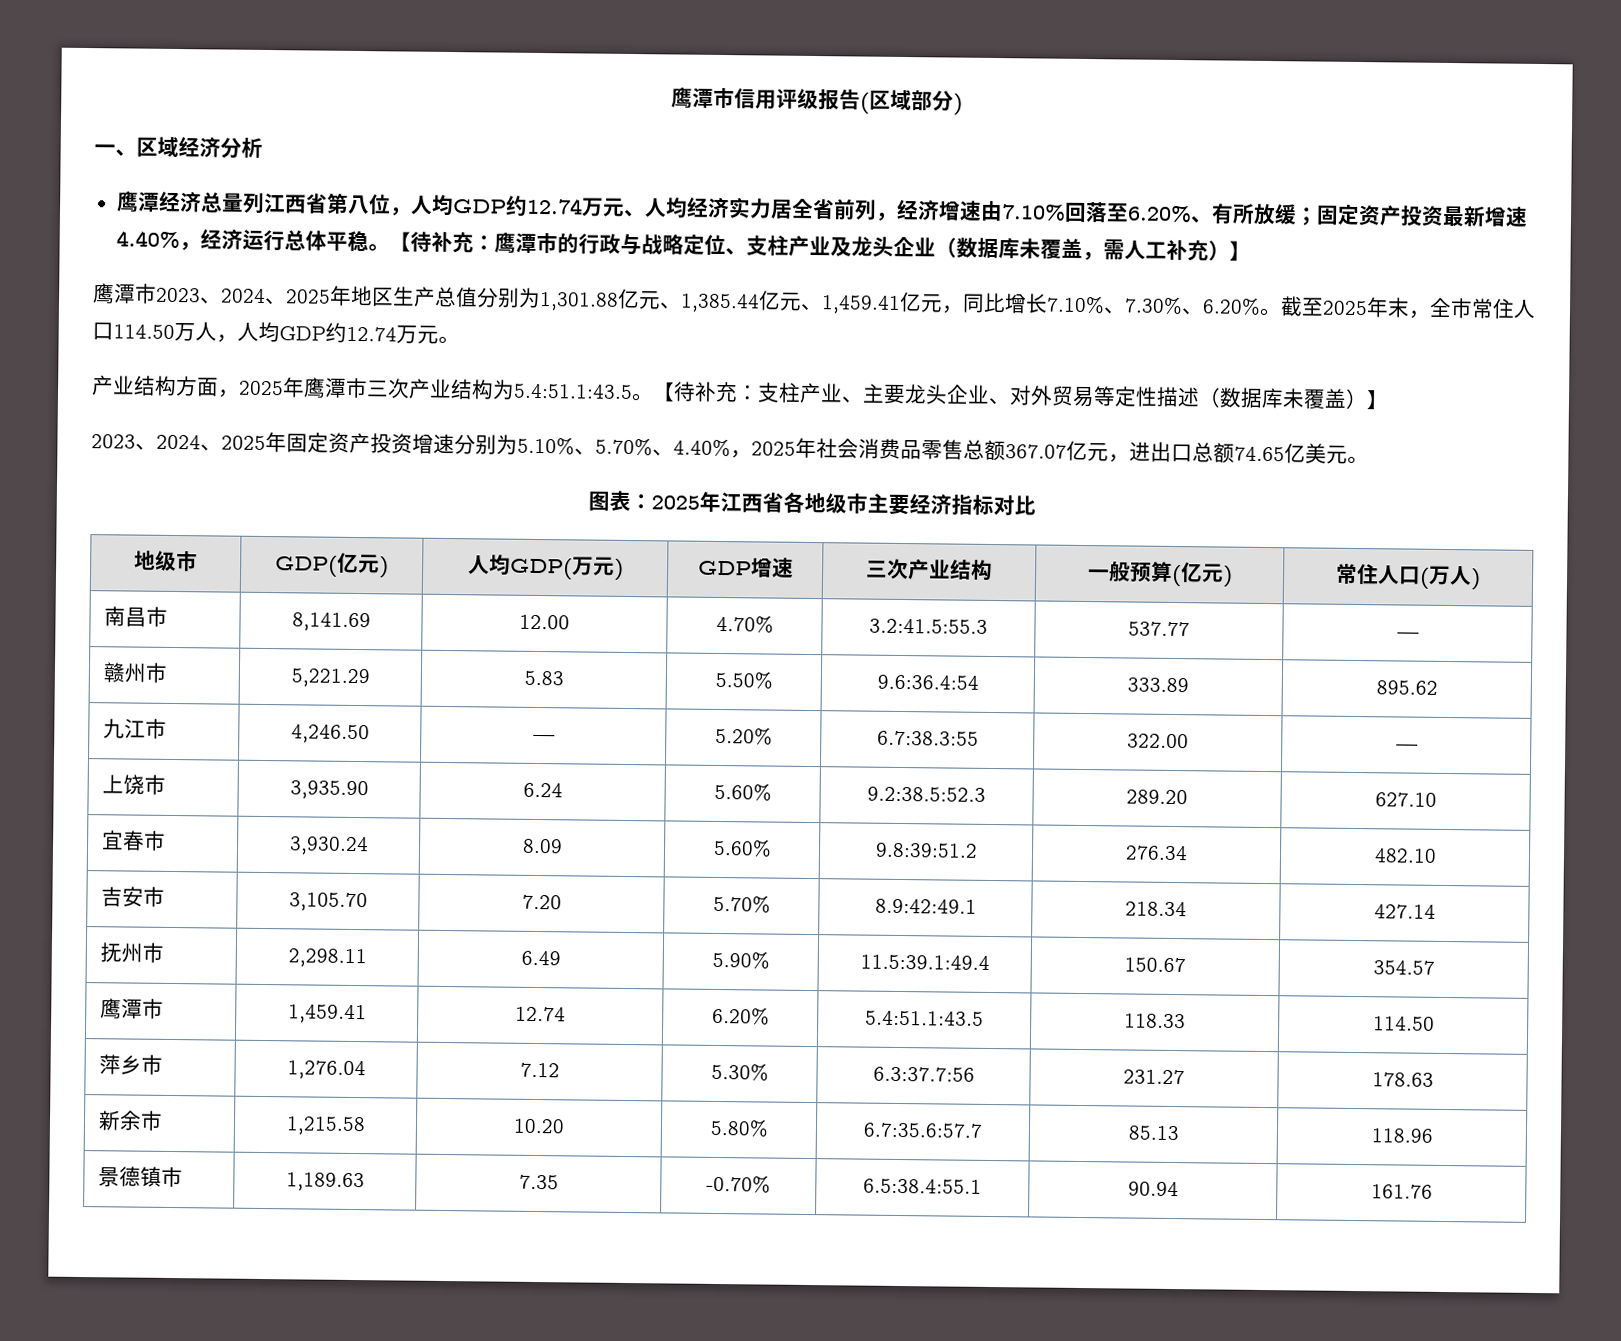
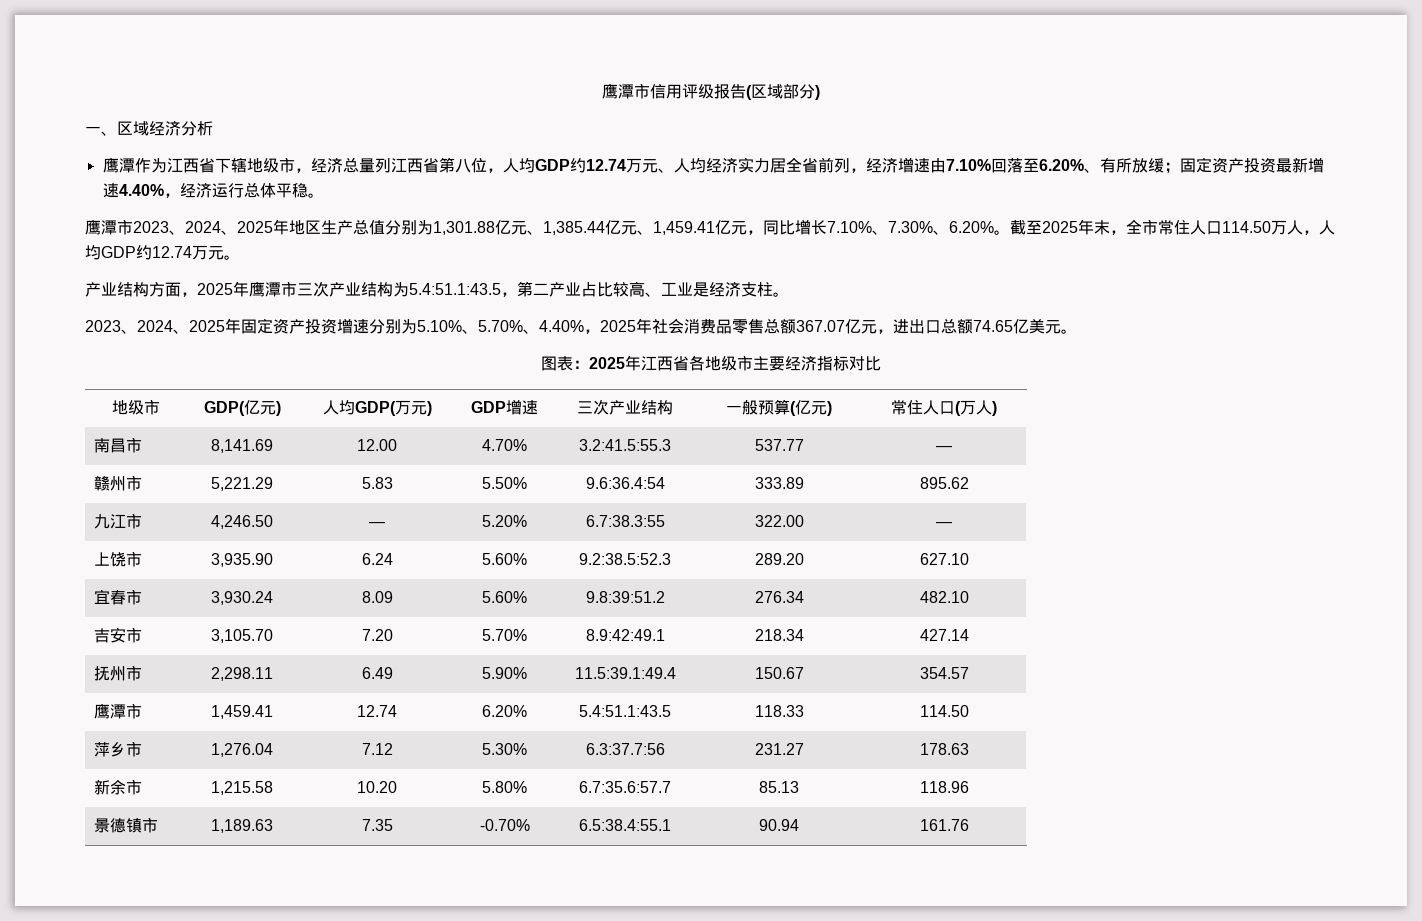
(160, 201) none -> [134,157,311,173] 作为江西省下辖地级市，
[388,231,1251,262] 【待补充：鹰潭市的行政与战略定位、支柱产业及龙头企业（数据库未覆盖，需人工补充）】 -> (324, 195) none
[631,381,1389,410] 。【待补充：支柱产业、主要龙头企业、对外贸易等定性描述（数据库未覆盖）】 -> [501,281,789,297] ，第二产业占比较高、工业是经济支柱。

